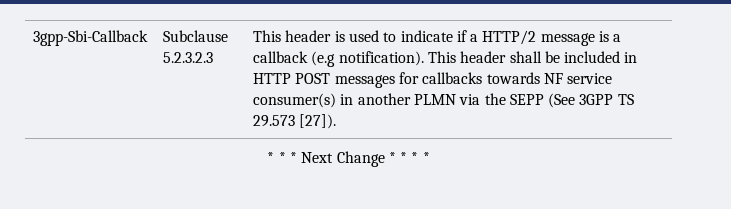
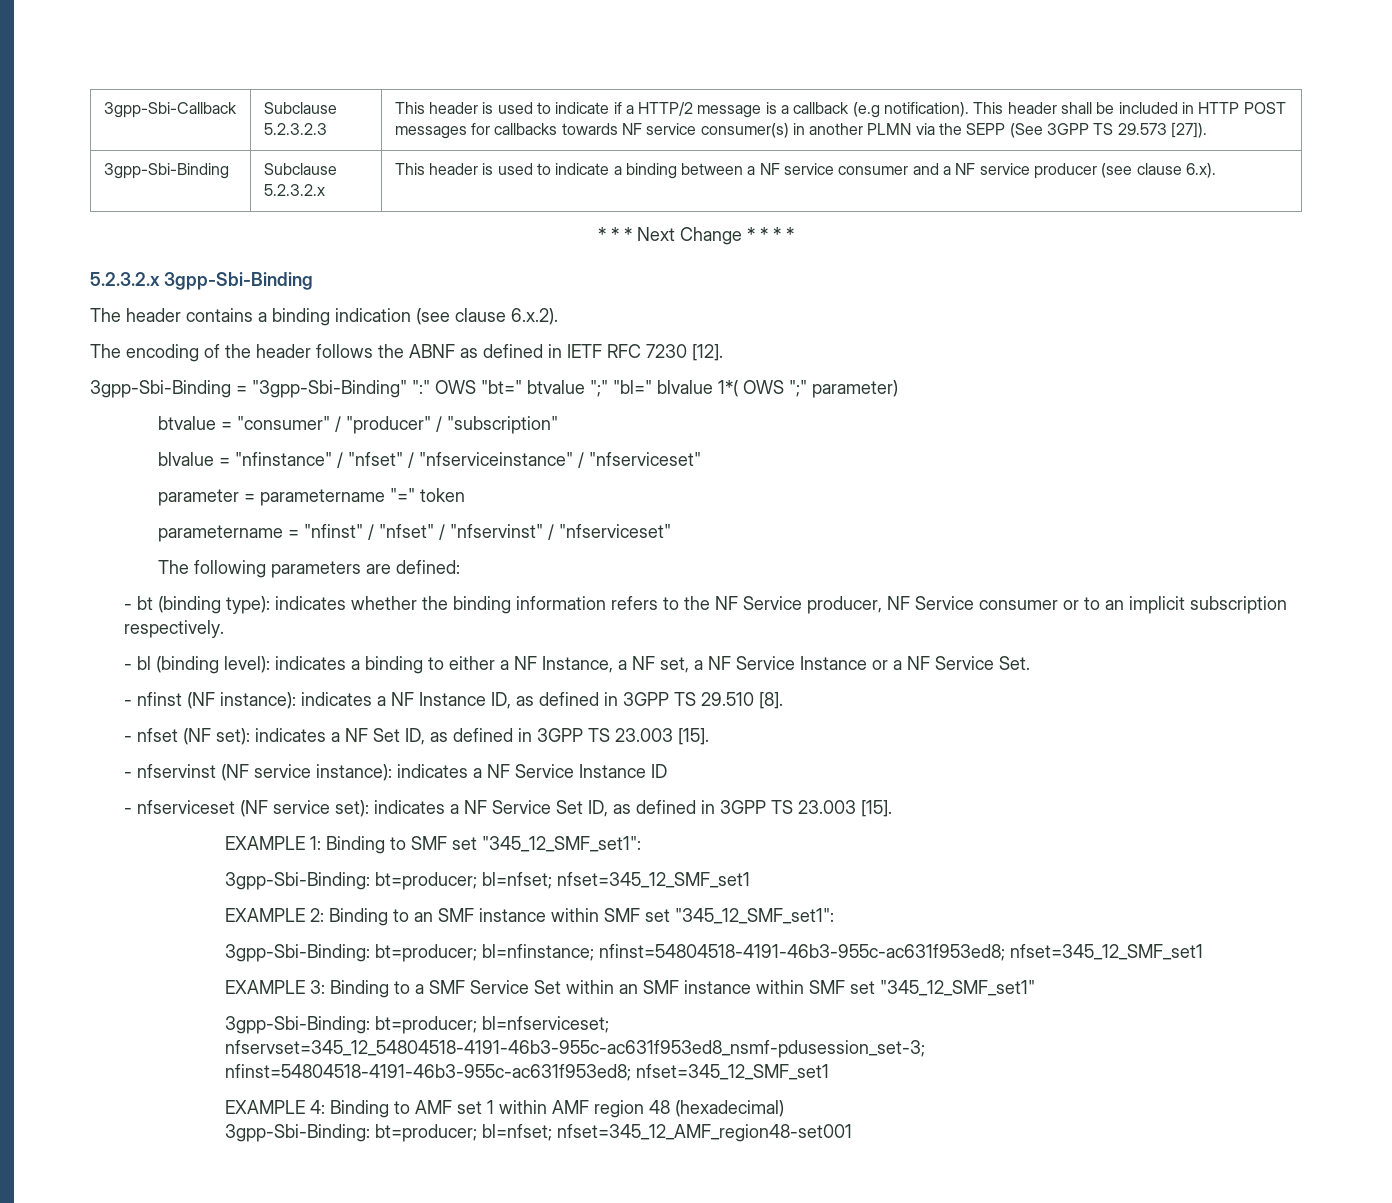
(337, 121) none -> [103,163,229,179] [263,163,337,175] [263,184,325,196] [394,163,1216,179] // 3gpp-Sbi-Binding | Subclause 5.2.3.2.x | This header is used to indicate a binding between a NF service consumer and a NF service producer (see clause 6.x).
(430, 157) none -> [90,272,313,290] [90,308,558,326] [90,344,723,362] [90,380,898,398] [157,416,558,434] [157,452,701,468] [157,488,465,506] [157,524,671,542] [157,560,460,578] [123,596,1287,614] [123,620,224,638] [123,656,1030,674] [123,692,783,709] [123,728,709,745] [123,764,667,781] [123,800,892,817] [225,836,642,854] [225,872,751,890] [225,908,835,926] [225,944,1204,962] [225,980,1036,998] [225,1016,610,1034] [225,1040,926,1058] [225,1064,830,1081] [225,1100,785,1118] [225,1124,853,1142] // 5.2.3.2.x 3gpp-Sbi-Binding // The header contains a binding indication (see clause 6.x.2). // The encoding of the header follows the ABNF as defined in IETF RFC 7230 [12]. // 3gpp-Sbi-Binding = "3gpp-Sbi-Binding" ":" OWS "bt=" btvalue ";" "bl=" blvalue 1*( OWS ";" parameter) // btvalue = "consumer" / "producer" / "subscription" // blvalue = "nfinstance" / "nfset" / "nfserviceinstance" / "nfserviceset" // parameter = parametername "=" token // parametername = "nfinst" / "nfset" / "nfservinst" / "nfserviceset" // The following parameters are defined: // - bt (binding type): indicates whether the binding information refers to the NF Service producer, NF Service consumer or to an implicit subscription respectively. // - bl (binding level): indicates a binding to either a NF Instance, a NF set, a NF Service Instance or a NF Service Set. // - nfinst (NF instance): indicates a NF Instance ID, as defined in 3GPP TS 29.510 [8]. // - nfset (NF set): indicates a NF Set ID, as defined in 3GPP TS 23.003 [15]. // - nfservinst (NF service instance): indicates a NF Service Instance ID // - nfserviceset (NF service set): indicates a NF Service Set ID, as defined in 3GPP TS 23.003 [15]. // EXAMPLE 1: Binding to SMF set "345_12_SMF_set1": // 3gpp-Sbi-Binding: bt=producer; bl=nfset; nfset=345_12_SMF_set1 // EXAMPLE 2: Binding to an SMF instance within SMF set "345_12_SMF_set1": // 3gpp-Sbi-Binding: bt=producer; bl=nfinstance; nfinst=54804518-4191-46b3-955c-ac631f953ed8; nfset=345_12_SMF_set1 // EXAMPLE 3: Binding to a SMF Service Set within an SMF instance within SMF set "345_12_SMF_set1" // 3gpp-Sbi-Binding: bt=producer; bl=nfserviceset; nfservset=345_12_54804518-4191-46b3-955c-ac631f953ed8_nsmf-pdusession_set-3; nfinst=54804518-4191-46b3-955c-ac631f953ed8; nfset=345_12_SMF_set1 // EXAMPLE 4: Binding to AMF set 1 within AMF region 48 (hexadecimal) // 3gpp-Sbi-Binding: bt=producer; bl=nfset; nfset=345_12_AMF_region48-set001

